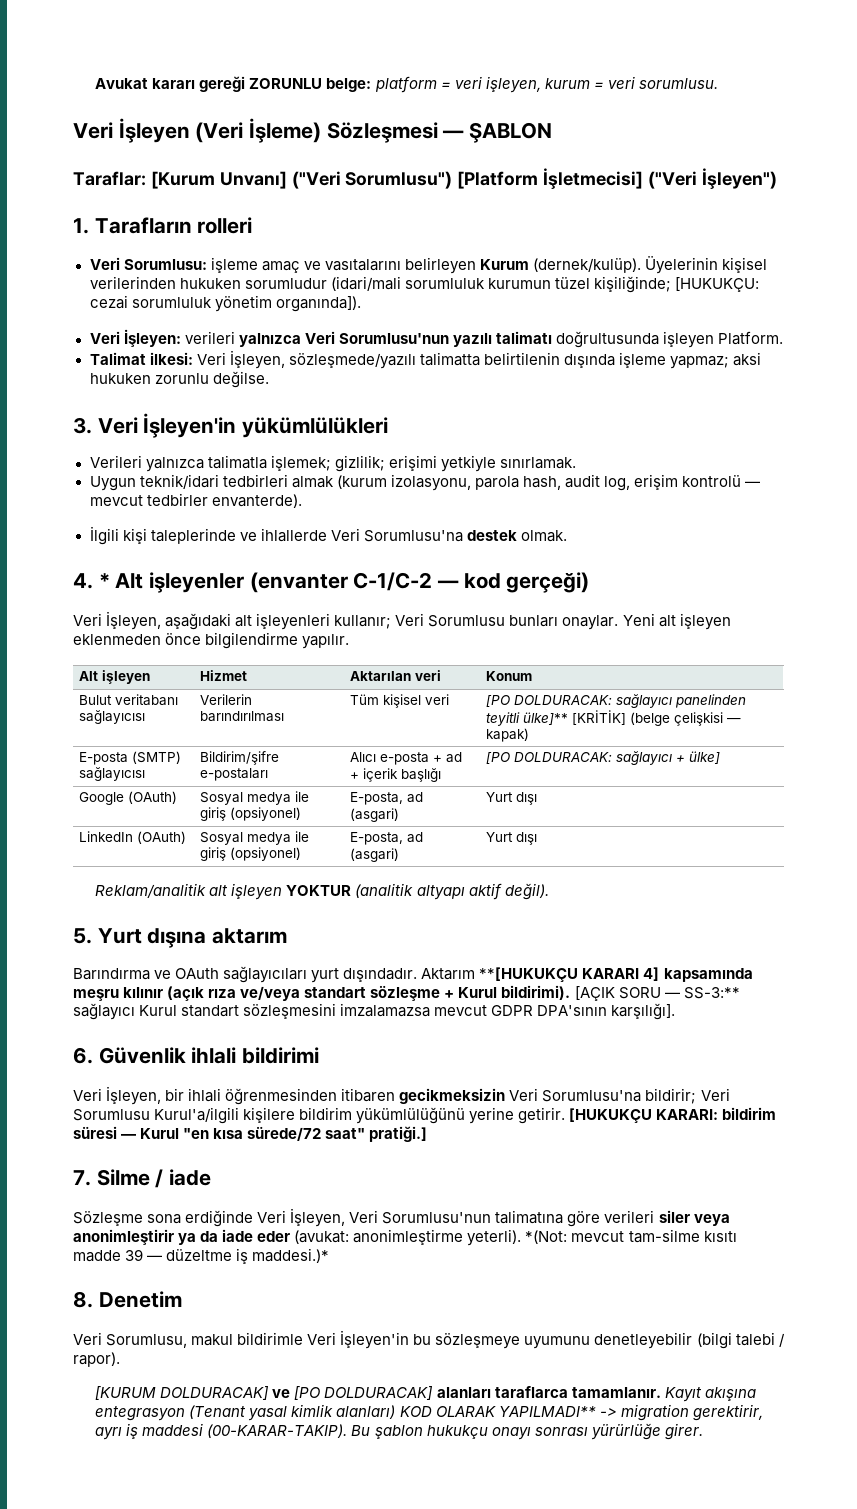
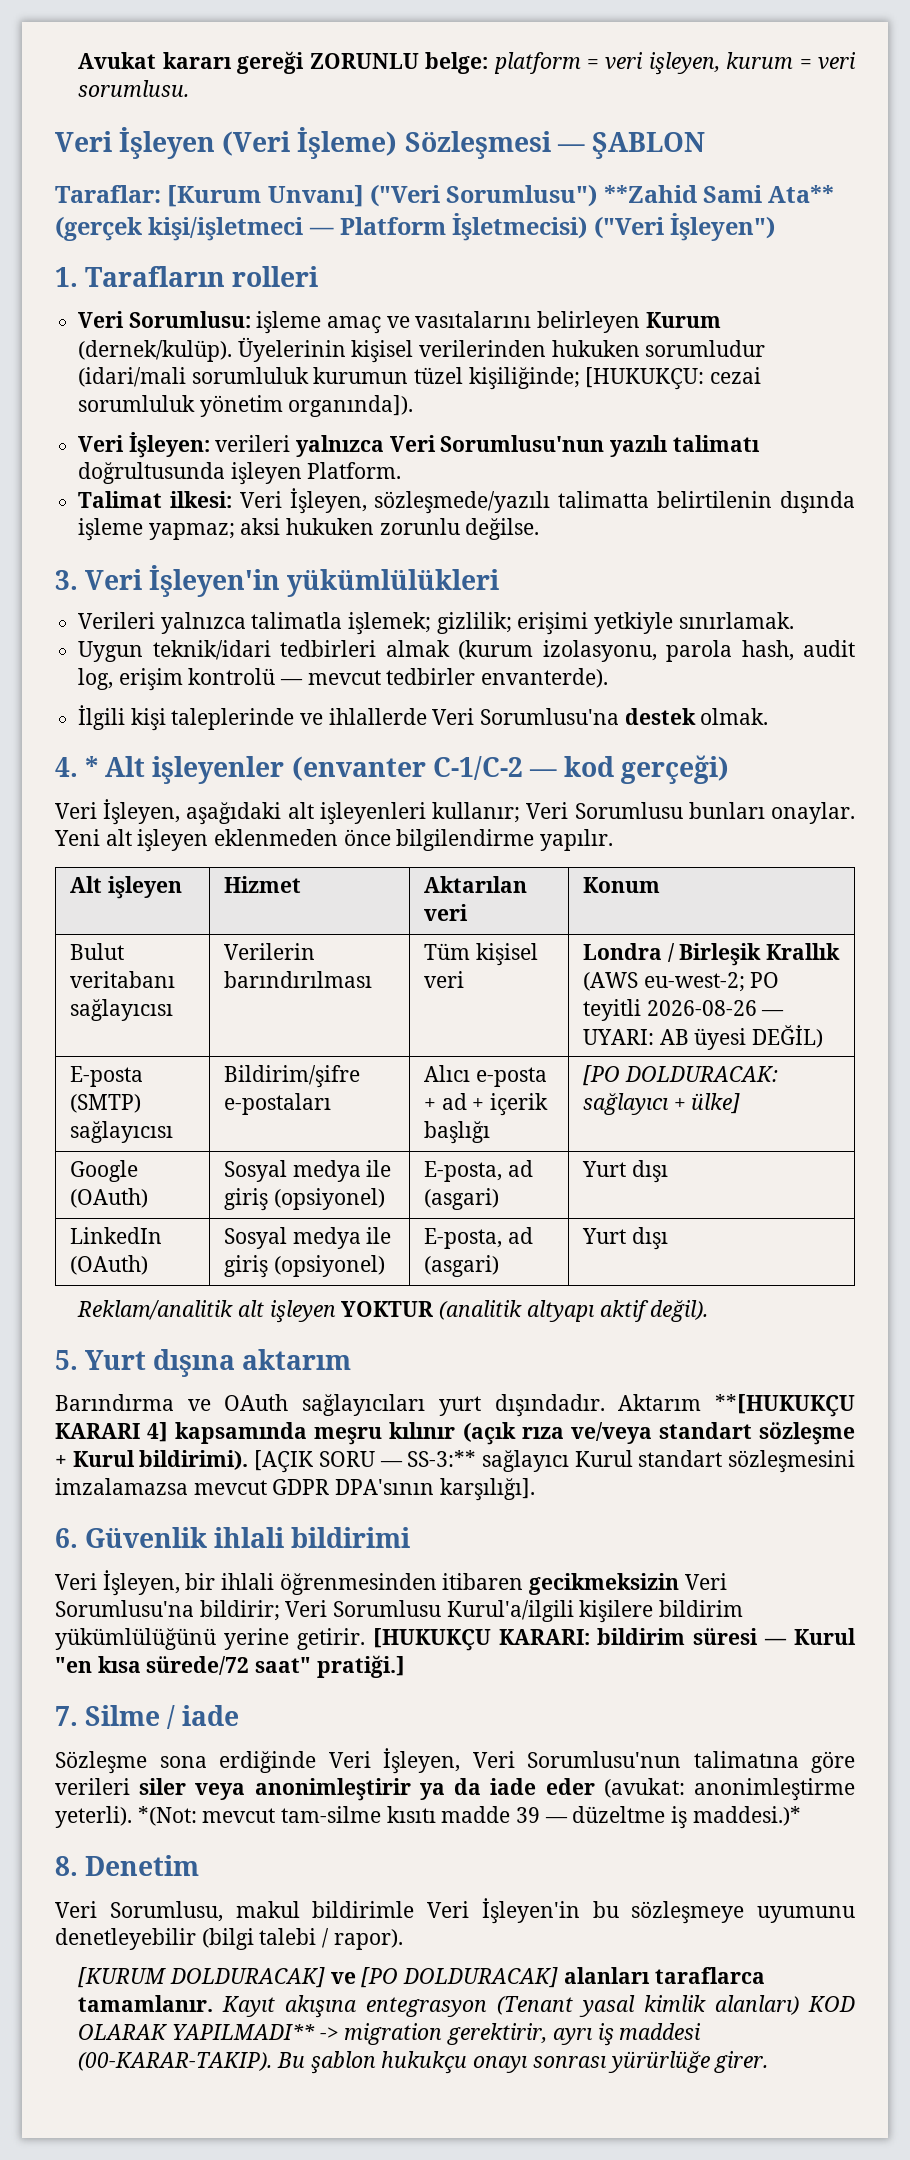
[457,168,644,190] [Platform İşletmecisi] -> [603,185,835,203] [55,213,588,241] **Zahid Sami Ata** (gerçek kişi/işletmeci — Platform İşletmecisi)
[486,694,747,708] [486,710,742,726] [486,728,530,742] [PO DOLDURACAK: sağlayıcı panelinden teyitli ülke]** [KRİTİK] (belge çelişkisi — kapak) -> [582,943,840,966] [582,972,780,992] [582,999,785,1021] [582,1025,823,1050] Londra / Birleşik Krallık (AWS eu-west-2; PO teyitli 2026-08-26 — UYARI: AB üyesi DEĞİL)

